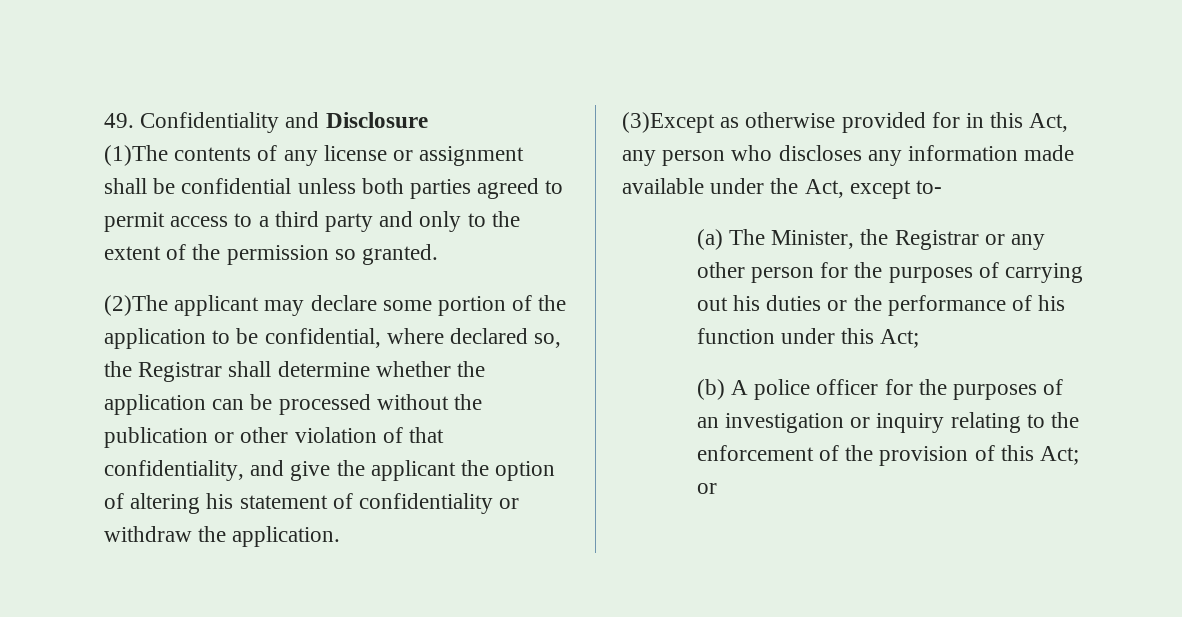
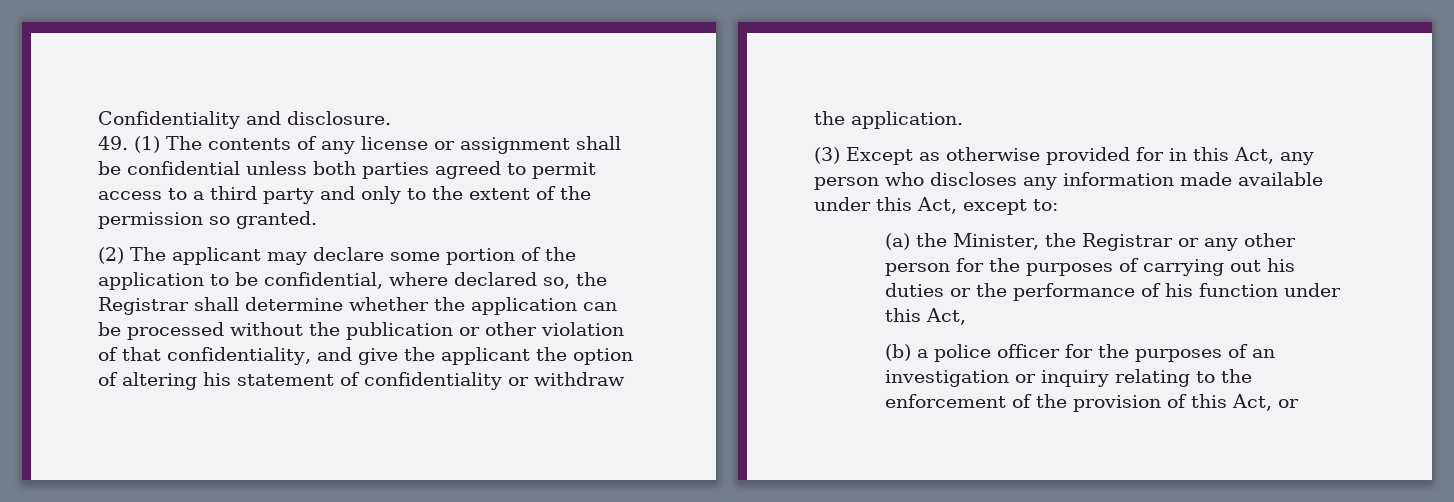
[104,113,134,128] 49. -> (98, 120) none
[325,112,428,128] [104,145,168,166] Disclosure // (1)The -> [287,111,391,125] [98,136,202,153] disclosure. // 49. (1) The
[104,295,168,316] (2)The -> [98,247,166,264] (2) The
[622,112,715,133] (3)Except -> [814,147,913,165] (3) Except
[770,178,799,194] the -> [876,197,912,211] this
[916,180,943,194] to- -> [1033,199,1058,211] to:
[728,229,765,245] The -> [915,233,947,247] the
[880,329,920,348] Act; -> [925,308,966,325] Act,
[730,380,748,395] A -> [916,349,928,358] a
[1039,446,1079,465] Act; -> [1231,394,1272,411] Act,

